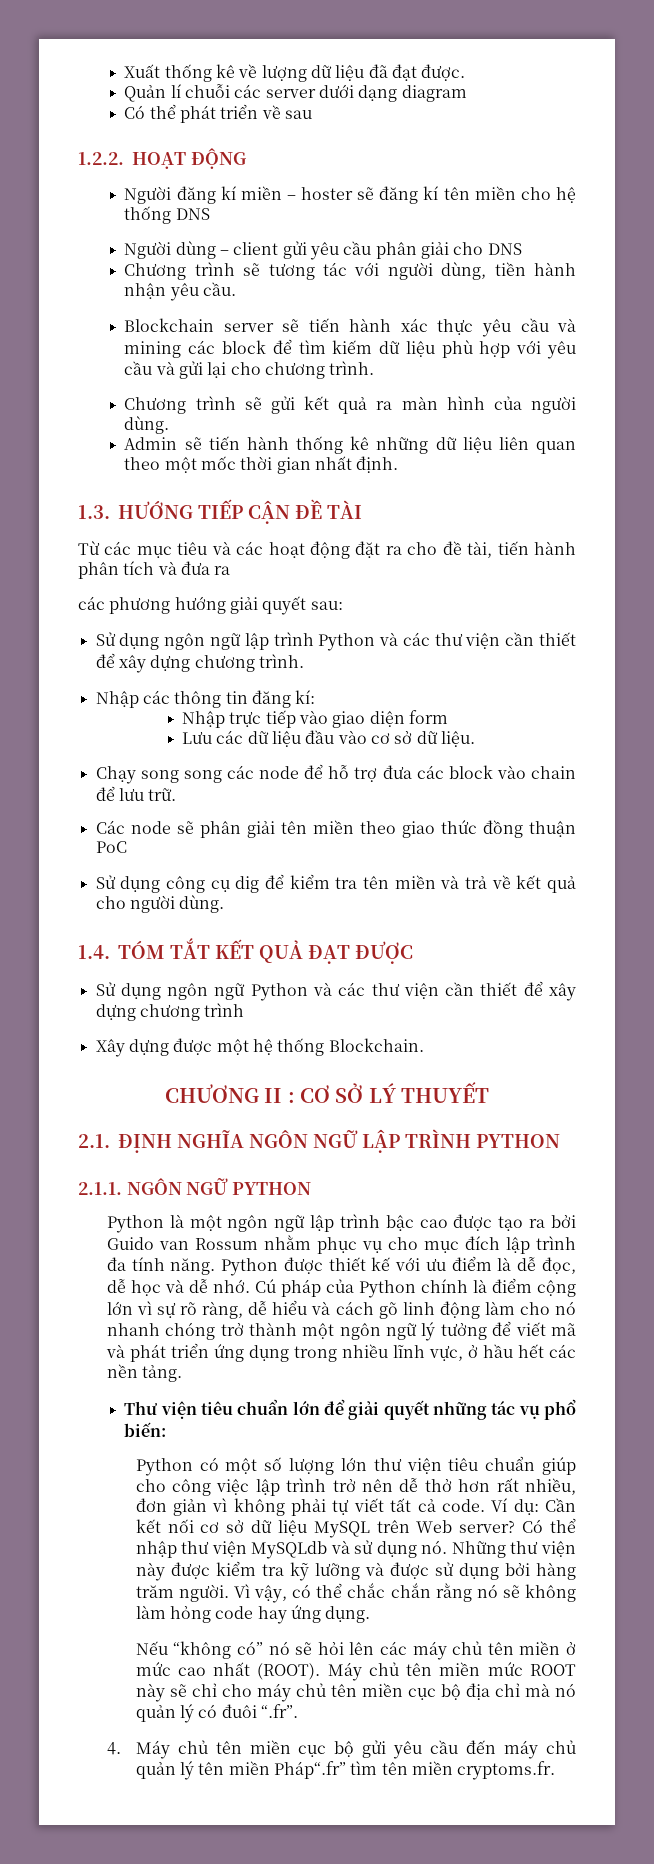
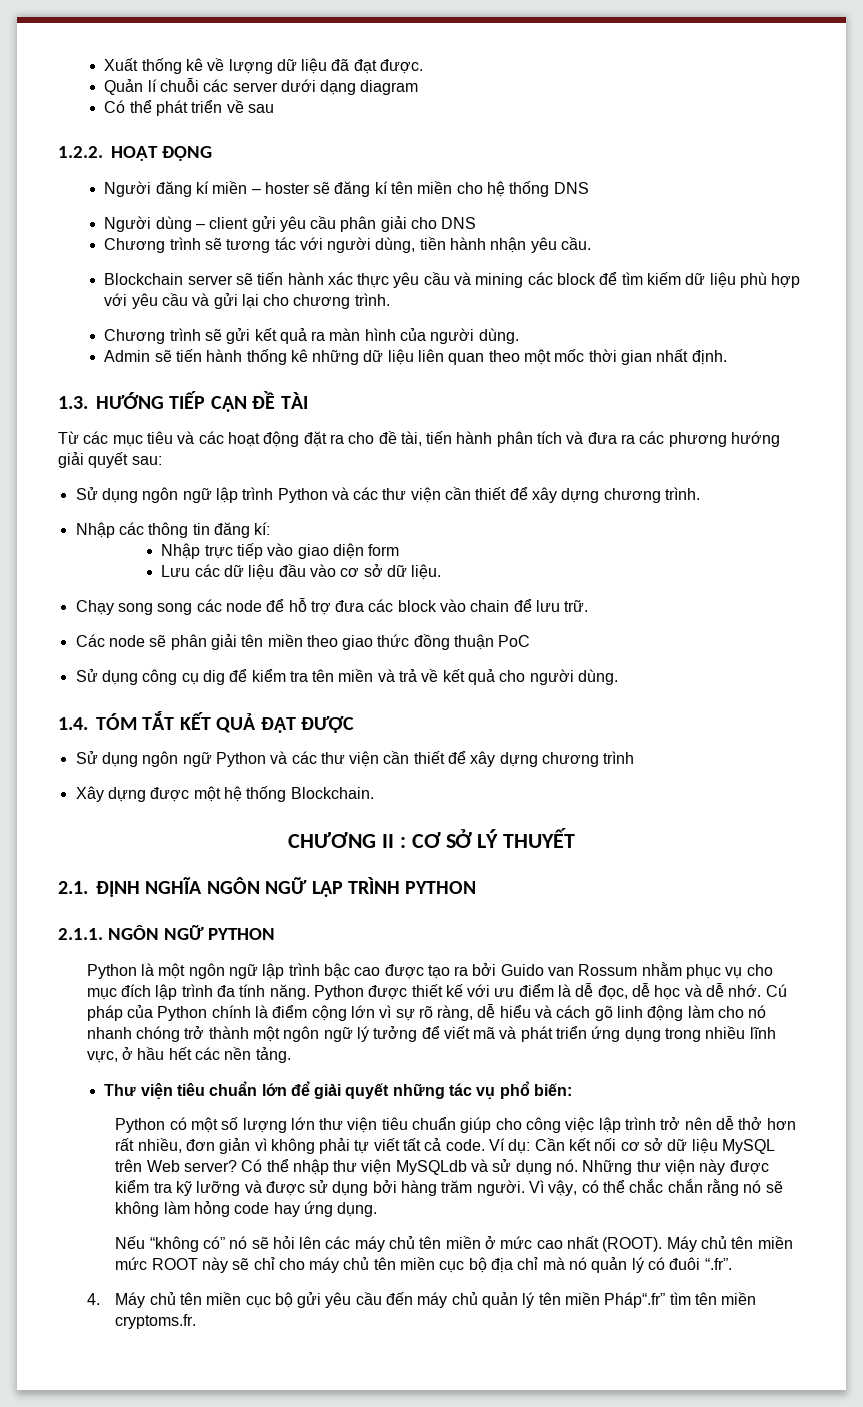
(231, 570) // -> (636, 439) none

